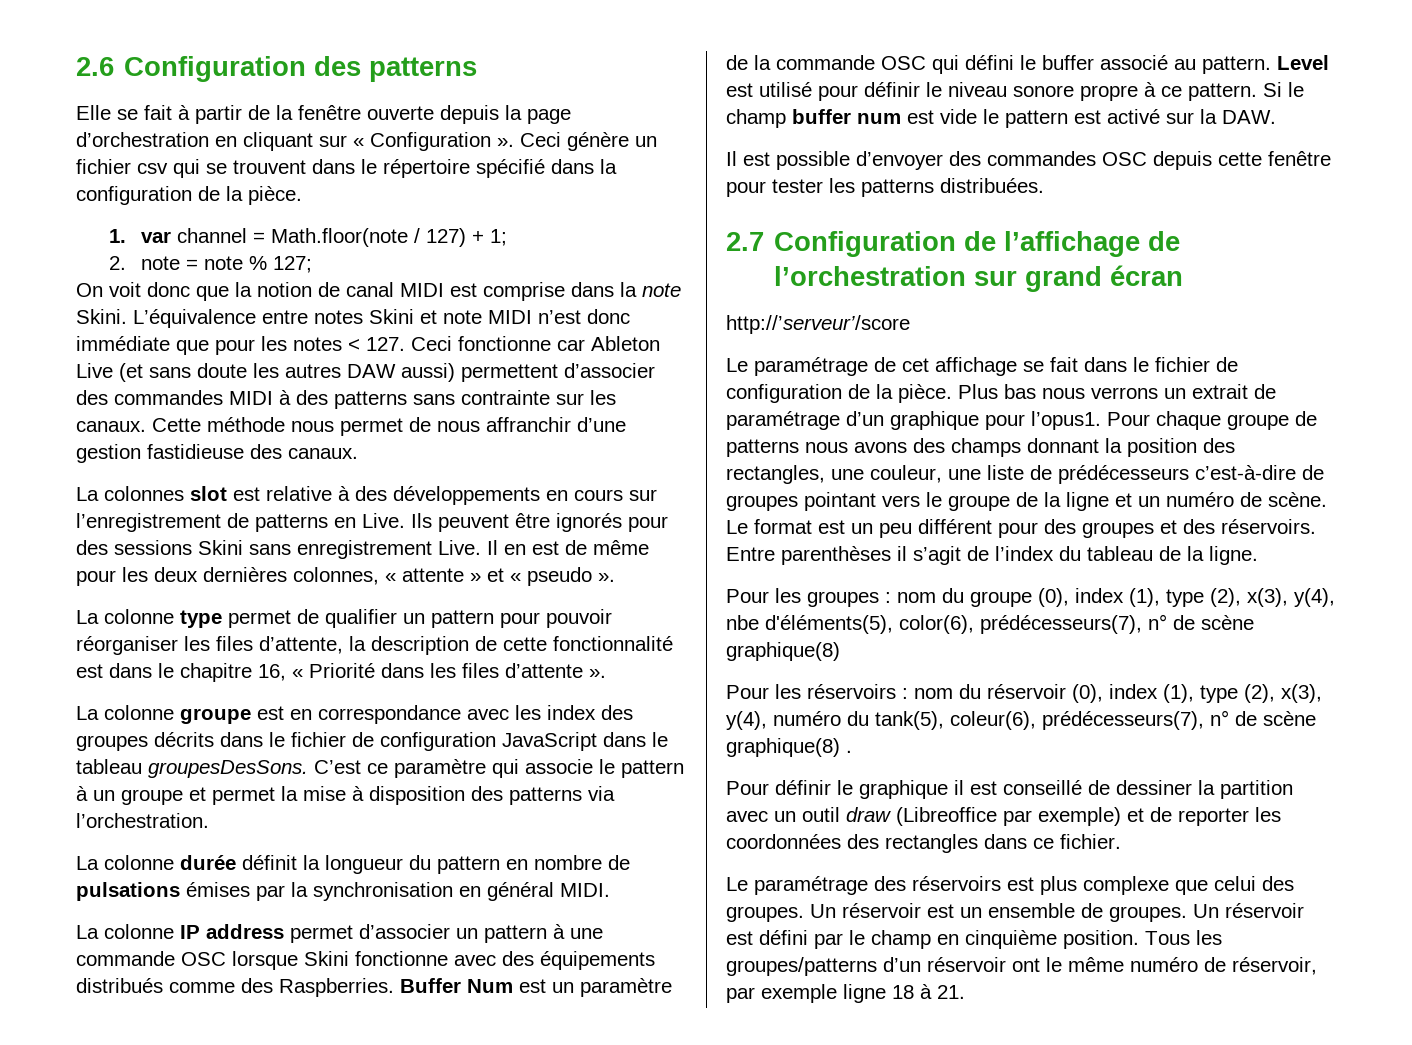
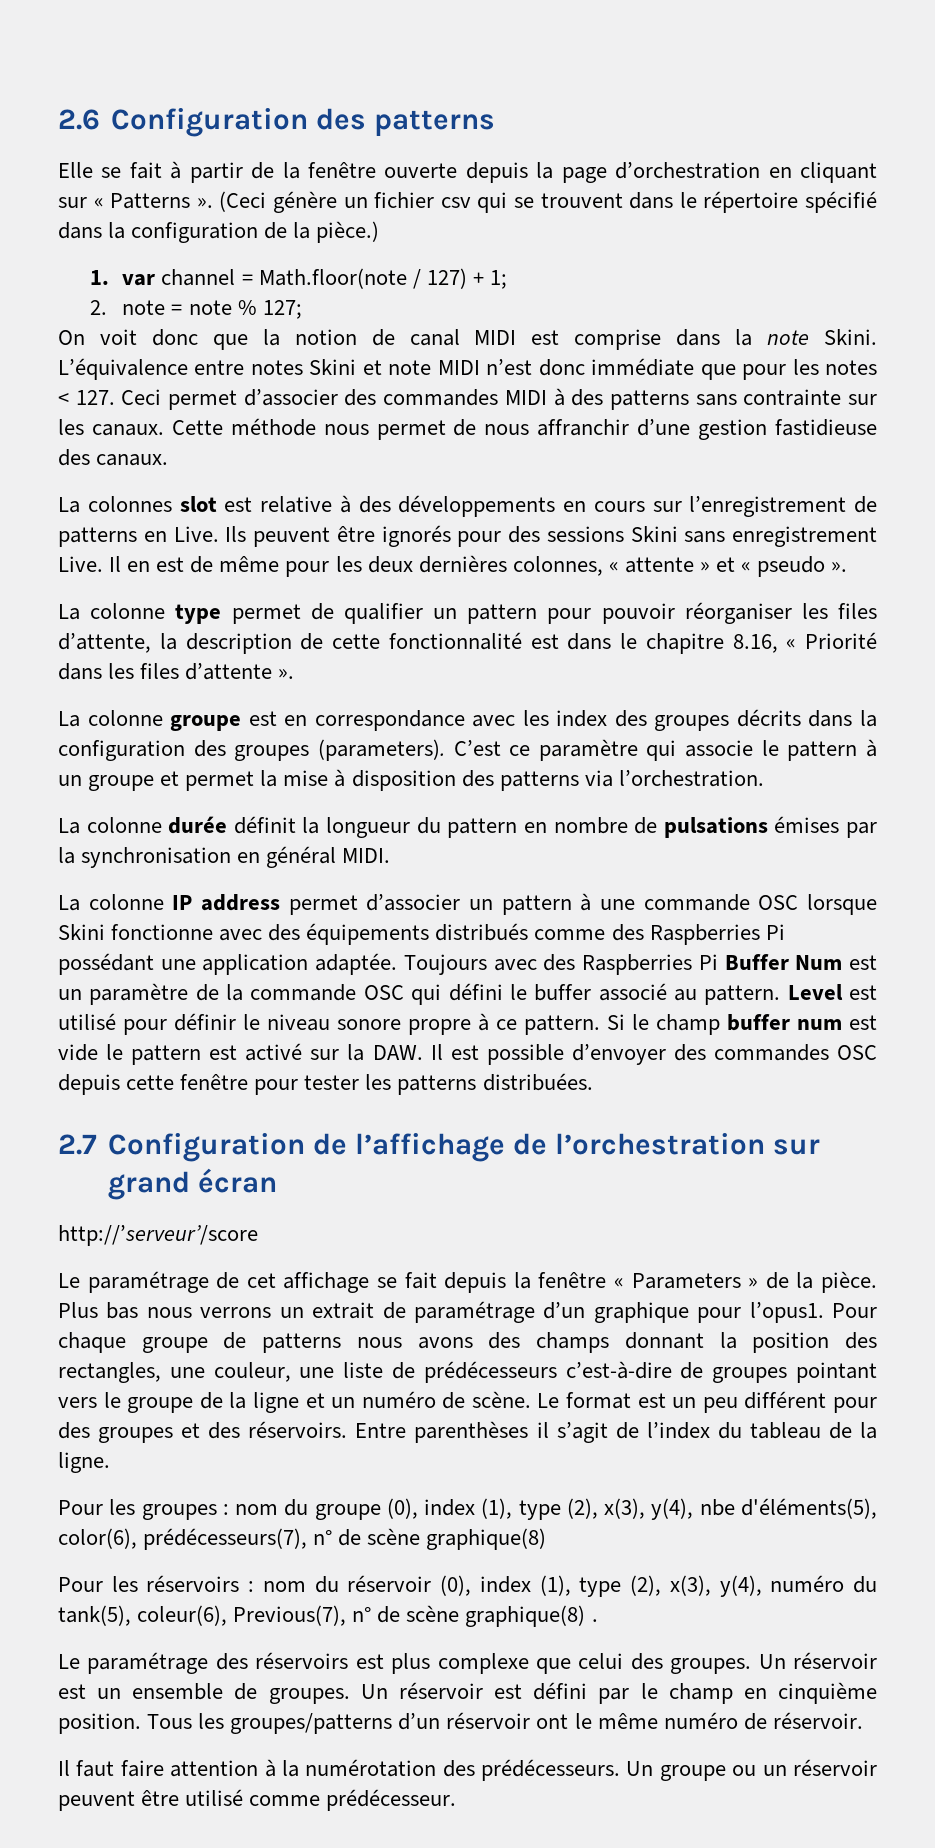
[370,132,561,151] Configuration ». Ceci -> [110,191,267,212] Patterns ». (Ceci
[248,186,302,205] pièce. -> [316,221,380,243] pièce.)
[458,336,660,351] [76,363,558,382] fonctionne car Ableton Live (et sans doute les autres DAW aussi) permettent -> [168,390,238,410] permet
[258,664,286,681] 16, -> [732,634,778,653] 8.16,
[269,732,668,751] [76,759,308,778] le fichier de configuration JavaScript dans le tableau groupesDesSons. -> [860,710,878,727] [58,739,445,761] la configuration des groupes (parameters).
[279,978,394,997] Raspberries. -> [649,924,785,945] [58,953,718,975] Raspberries Pi possédant une application adaptée. Toujours avec des Raspberries Pi
(1276, 117) // -> (423, 1052) none
[1084,357,1238,372] [726,384,842,403] dans le fichier de configuration -> [444,1272,759,1293] depuis la fenêtre « Parameters »
[1042,711,1204,730] prédécesseurs(7), -> [233,1605,347,1626] Previous(7),
[726,780,1293,799] [726,807,1281,826] [726,834,1121,853] // Pour définir le graphique il est conseillé de dessiner la partition avec un outil draw (Libreoffice par exemple) et de reporter les coordonnées des rectangles dans ce fichier. -> (598, 1620) none
[1232,957,1317,975] [726,984,965,1003] réservoir, par exemple ligne 18 à 21. -> [772,1712,863,1729] [58,1759,877,1781] [58,1789,457,1811] réservoir. // Il faut faire attention à la numérotation des prédécesseurs. Un groupe ou un réservoir peuvent être utilisé comme prédécesseur.

